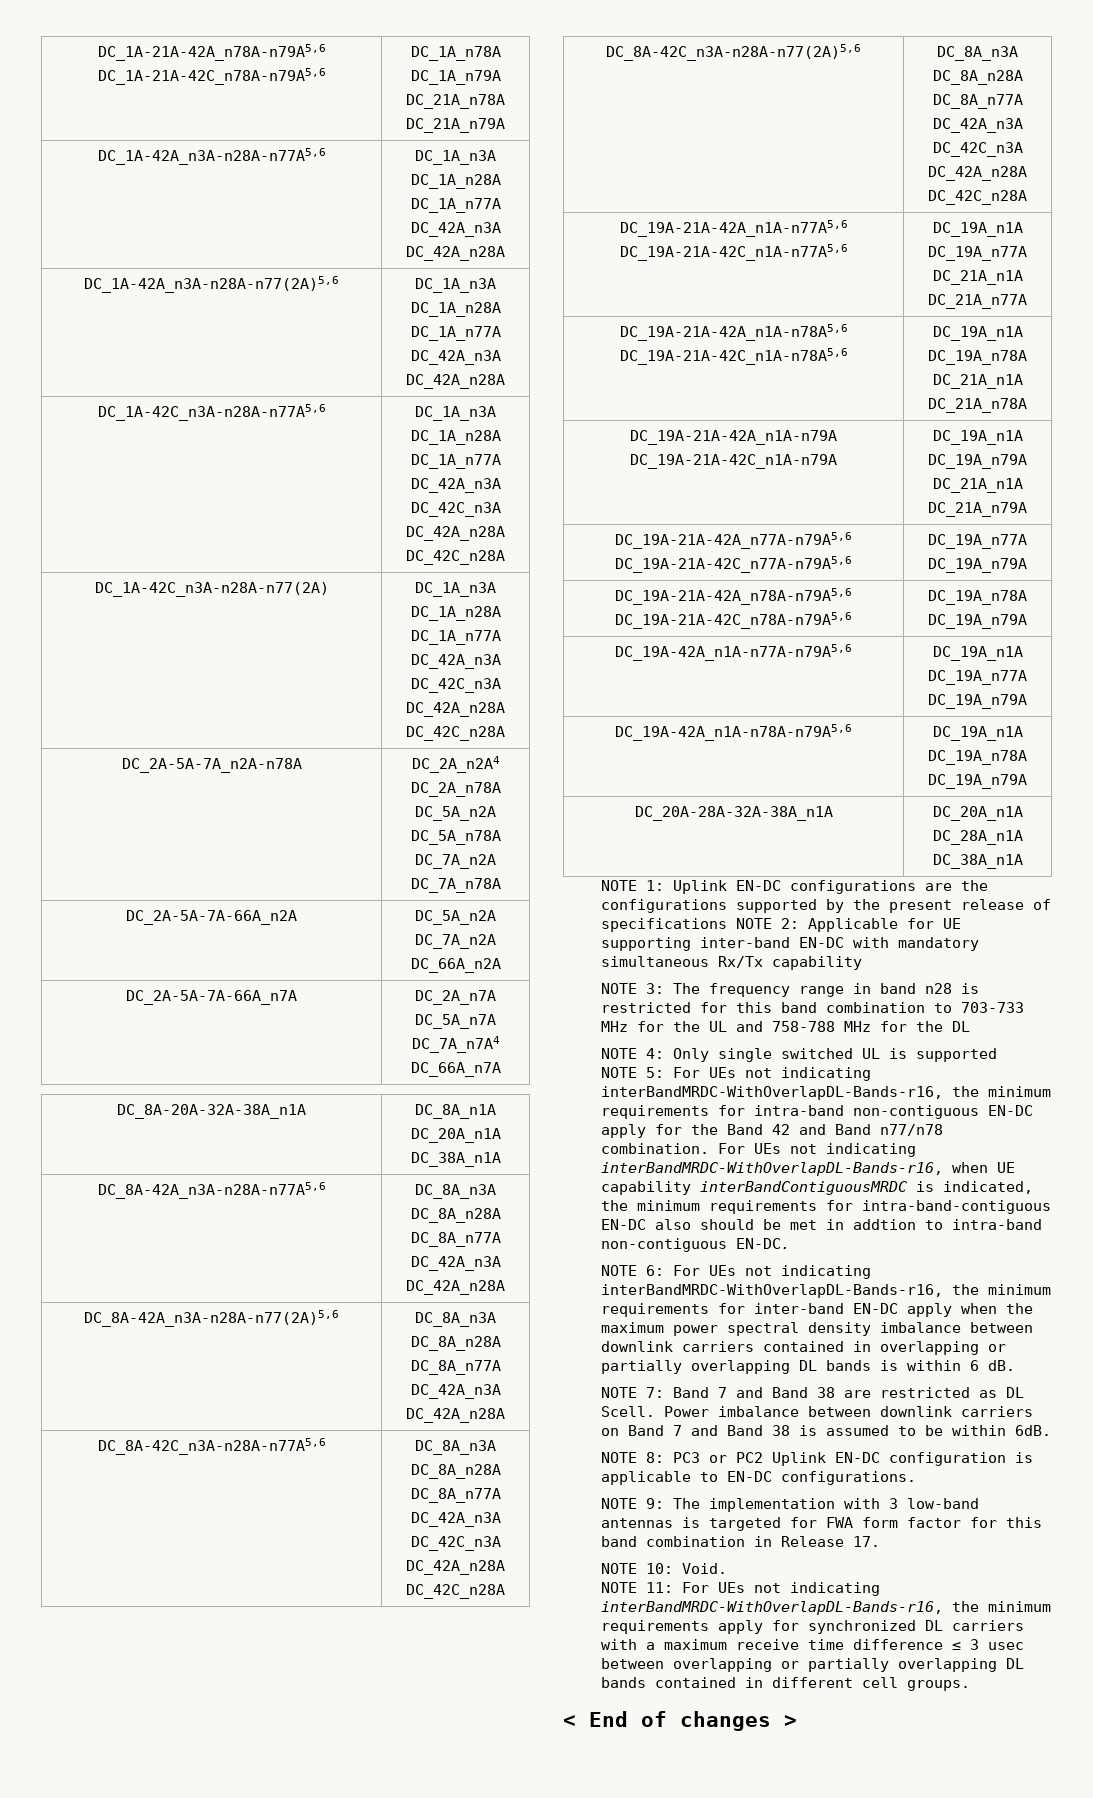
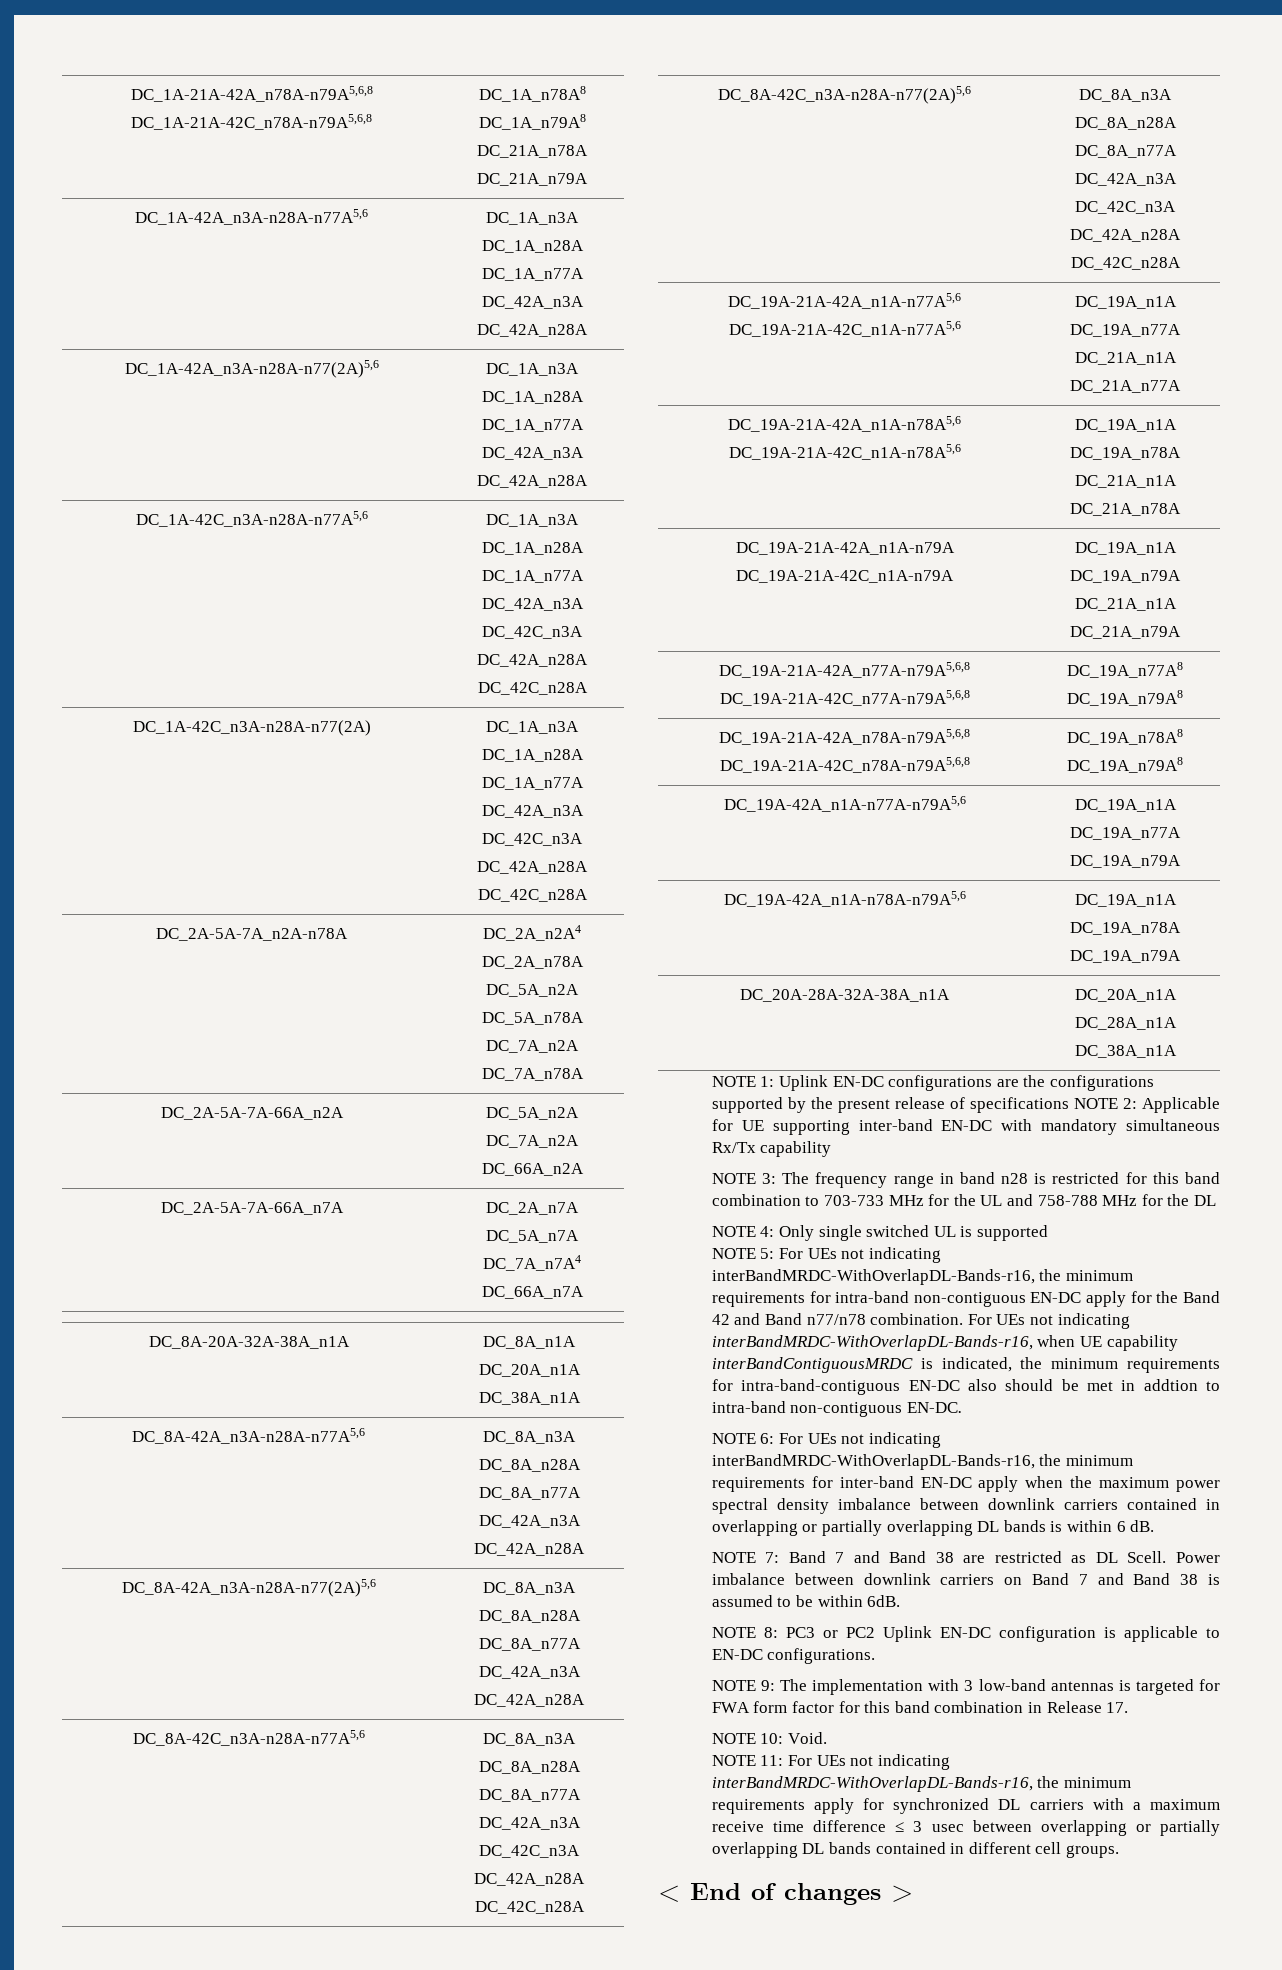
[97,44,326,61] [97,68,326,85] [410,46,501,61] [410,70,501,85] DC_1A-21A-42A_n78A-n79A5,6 // DC_1A-21A-42C_n78A-n79A5,6 | DC_1A_n78A // DC_1A_n79A -> [130,86,373,102] [131,114,372,130] [478,86,586,102] [478,114,586,130] DC_1A-21A-42A_n78A-n79A5,6,8 // DC_1A-21A-42C_n78A-n79A5,6,8 | DC_1A_n78A8 // DC_1A_n79A8
[615,532,852,549] [615,556,852,573] [928,534,1027,549] [928,558,1027,573] [615,588,852,605] [615,612,852,629] [928,590,1027,605] [928,614,1027,629] DC_19A-21A-42A_n77A-n79A5,6 // DC_19A-21A-42C_n77A-n79A5,6 | DC_19A_n77A // DC_19A_n79A // DC_19A-21A-42A_n78A-n79A5,6 // DC_19A-21A-42C_n78A-n79A5,6 | DC_19A_n78A // DC_19A_n79A -> [719,662,970,678] [719,690,970,706] [1067,662,1183,678] [1067,690,1183,706] [719,729,970,745] [719,757,970,773] [1067,729,1183,745] [1067,757,1183,773] DC_19A-21A-42A_n77A-n79A5,6,8 // DC_19A-21A-42C_n77A-n79A5,6,8 | DC_19A_n77A8 // DC_19A_n79A8 // DC_19A-21A-42A_n78A-n79A5,6,8 // DC_19A-21A-42C_n78A-n79A5,6,8 | DC_19A_n78A8 // DC_19A_n79A8

